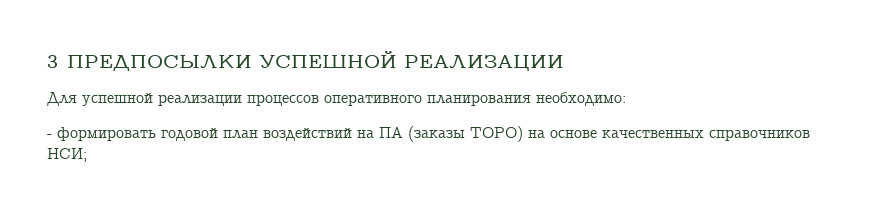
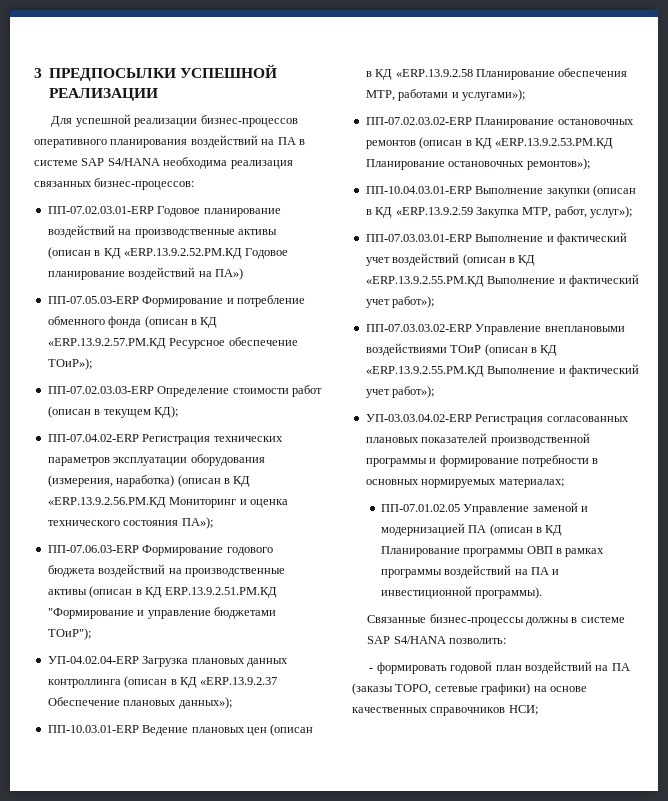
[247,94,319,106] процессов -> [200,115,298,127] бизнес-процессов
[536,92,626,106] необходимо: -> [190,135,305,148] [34,157,293,169] [34,178,195,190] [47,206,281,217] [47,225,277,238] [47,247,289,259] [47,267,243,280] [47,295,305,307] [47,316,218,328] [47,337,298,349] [47,358,92,370] [47,385,322,397] [47,406,178,418] [47,434,283,445] [47,454,265,466] [47,475,251,487] [47,497,288,508] [47,517,213,529] [47,545,273,556] [47,564,285,577] [47,586,278,598] [47,607,276,619] [47,628,91,640] [47,656,288,667] [47,676,278,688] [47,697,232,709] [47,724,314,736] [365,68,628,80] [365,89,525,101] [365,117,634,128] [365,137,614,149] [365,158,590,170] [365,185,636,197] [365,206,632,218] [365,232,627,245] [365,253,536,266] [365,274,639,287] [365,296,435,308] [365,324,625,335] [365,343,558,356] [365,364,639,377] [365,386,435,398] [365,414,629,425] [365,433,590,446] [365,455,599,467] [365,479,564,488] [380,502,589,515] [380,523,563,536] [380,546,605,557] [380,565,560,578] [380,586,543,599] [367,614,625,626] [367,636,506,644] воздействий на ПА в системе SAP S4/HANA необходима реализация связанных бизнес-процессов: // ПП-07.02.03.01-ERP Годовое планирование воздействий на производственные активы (описан в КД «ERP.13.9.2.52.PM.КД Годовое планирование воздействий на ПА») // ПП-07.05.03-ERP Формирование и потребление обменного фонда (описан в КД «ERP.13.9.2.57.PM.КД Ресурсное обеспечение ТОиР»); // ПП-07.02.03.03-ERP Определение стоимости работ (описан в текущем КД); // ПП-07.04.02-ERP Регистрация технических параметров эксплуатации оборудования (измерения, наработка) (описан в КД «ERP.13.9.2.56.PM.КД Мониторинг и оценка технического состояния ПА»); // ПП-07.06.03-ERP Формирование годового бюджета воздействий на производственные активы (описан в КД ERP.13.9.2.51.PM.КД "Формирование и управление бюджетами ТОиР"); // УП-04.02.04-ERP Загрузка плановых данных контроллинга (описан в КД «ERP.13.9.2.37 Обеспечение плановых данных»); // ПП-10.03.01-ERP Ведение плановых цен (описан в КД «ERP.13.9.2.58 Планирование обеспечения МТР, работами и услугами»); // ПП-07.02.03.02-ERP Планирование остановочных ремонтов (описан в КД «ERP.13.9.2.53.PM.КД Планирование остановочных ремонтов»); // ПП-10.04.03.01-ERP Выполнение закупки (описан в КД «ERP.13.9.2.59 Закупка МТР, работ, услуг»); // ПП-07.03.03.01-ERP Выполнение и фактический учет воздействий (описан в КД «ERP.13.9.2.55.PM.КД Выполнение и фактический учет работ»); // ПП-07.03.03.02-ERP Управление внеплановыми воздействиями ТОиР (описан в КД «ERP.13.9.2.55.PM.КД Выполнение и фактический учет работ»); // УП-03.03.04.02-ERP Регистрация согласованных плановых показателей производственной программы и формирование потребности в основных нормируемых материалах; // ПП-07.01.02.05 Управление заменой и модернизацией ПА (описан в КД Планирование программы ОВП в рамках программы воздействий на ПА и инвестиционной программы). // Связанные бизнес-процессы должны в системе SAP S4/HANA позволить:
[470,126,523,142] ТОРО) -> [395,683,531,695] ТОРО, сетевые графики)

